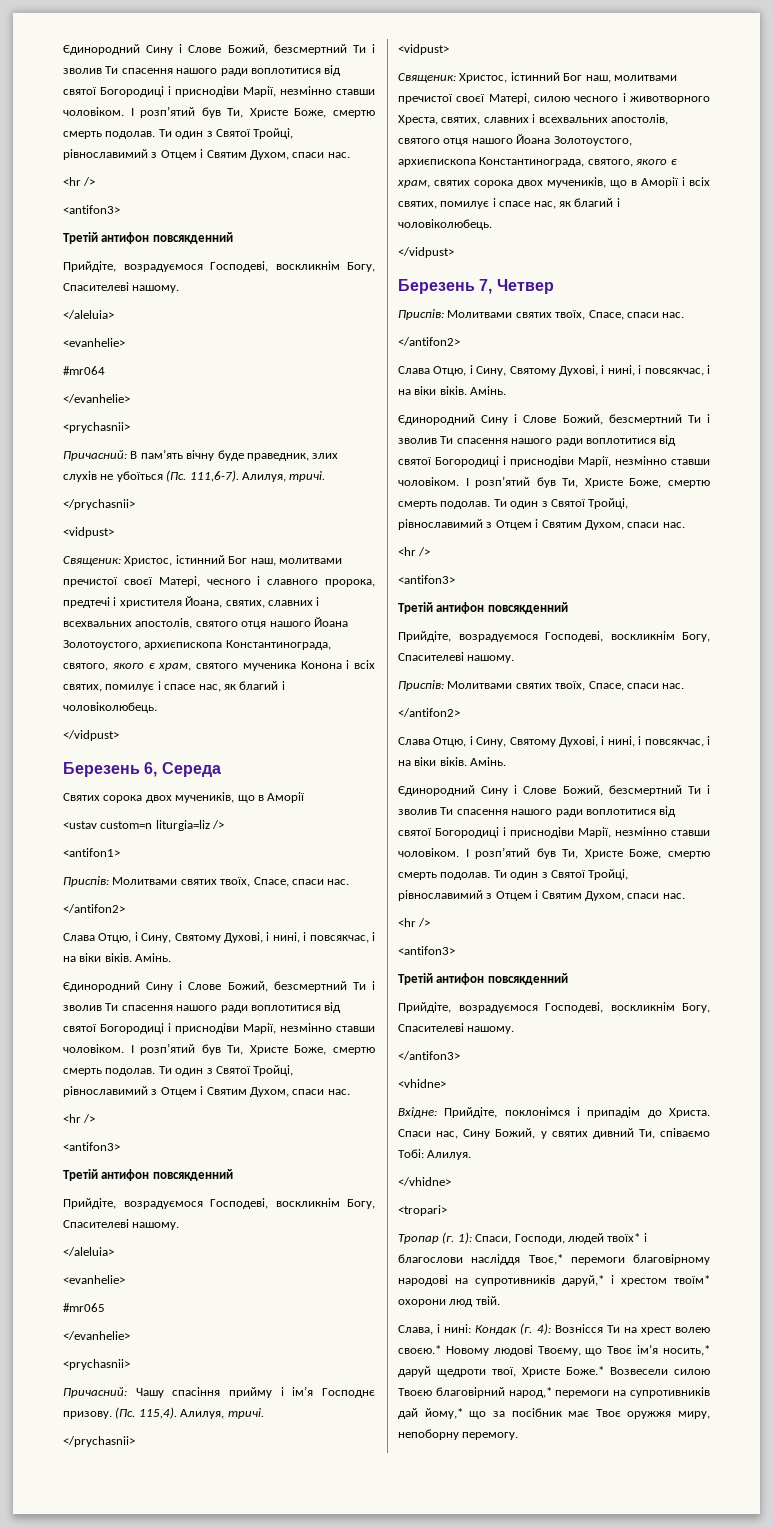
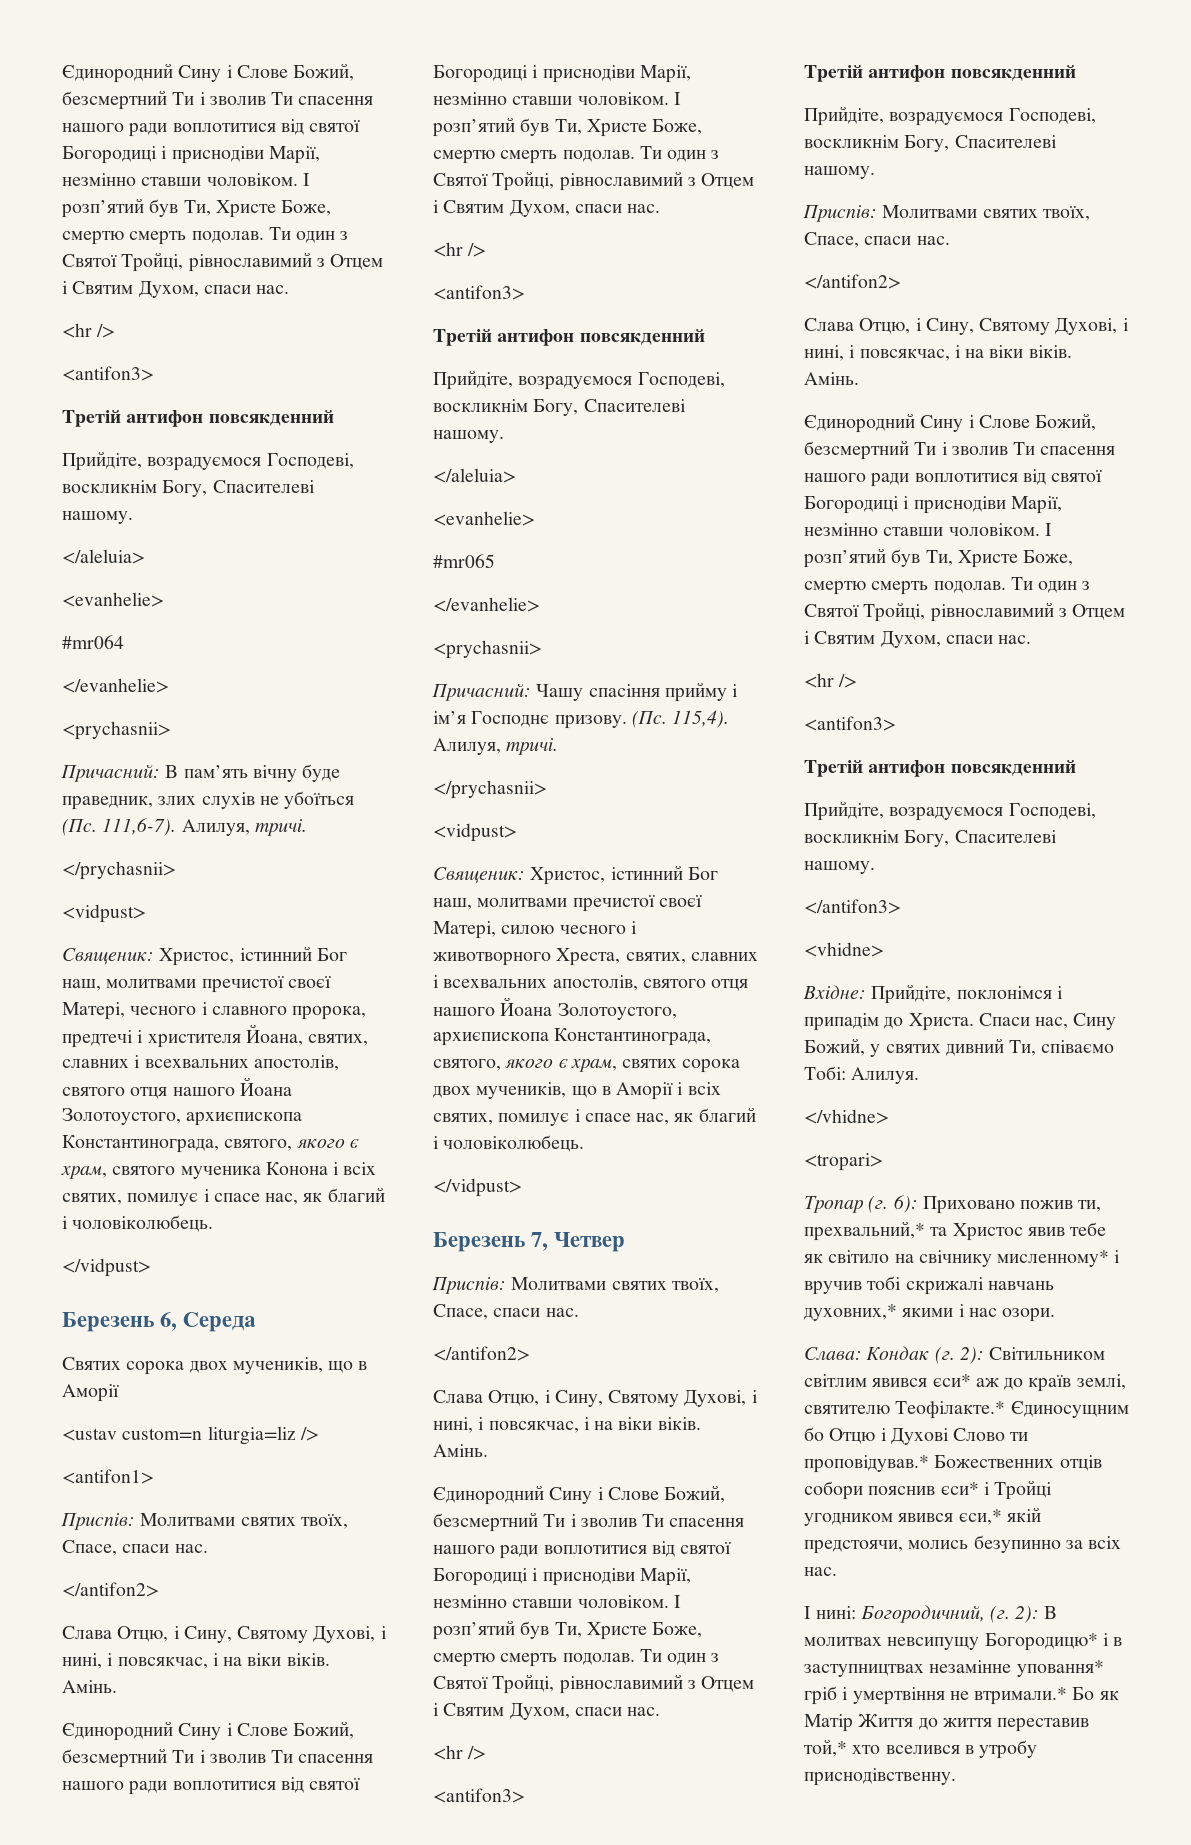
[457,1232,647,1244] [398,1254,710,1265] [398,1275,710,1286] [398,1296,500,1307] [398,1323,710,1335] [398,1344,710,1356] [398,1366,710,1377] [398,1387,710,1398] [398,1408,710,1419] [398,1429,519,1440] 1): Спаси, Господи, людей твоїх* і благослови насліддя Твоє,* перемоги благовірному народові на супротивників даруй,* і хрестом твоїм* охорони люд твій. // Слава, і нині: Кондак (г. 4): Вознісся Ти на хрест волею своєю.* Новому людові Твоєму, що Твоє ім’я носить,* даруй щедроти твої, Христе Боже.* Возвесели силою Твоєю благовірний народ,* перемоги на супротивників дай йому,* що за посібник має Твоє оружжя миру, непоборну перемогу. -> [893,1195,1102,1214] [804,1221,1107,1241] [804,1250,1121,1267] [804,1276,1054,1295] [804,1304,1056,1322] [804,1346,1106,1364] [804,1374,1126,1392] [804,1401,1129,1419] [804,1427,1029,1445] [804,1455,1102,1473] [804,1480,1053,1500] [804,1507,1041,1526] [804,1535,1122,1554] [804,1567,837,1576] [804,1605,1058,1623] [804,1633,1123,1651] [804,1660,1104,1677] [804,1686,1119,1705] [804,1714,1090,1732] [804,1739,1038,1759] [804,1768,956,1786] 6): Приховано пожив ти, прехвальний,* та Христос явив тебе як світило на свічнику мисленному* і вручив тобі скрижалі навчань духовних,* якими і нас озори. // Слава: Кондак (г. 2): Світильником світлим явився єси* аж до країв землі, святителю Теофілакте.* Єдиносущним бо Отцю і Духові Слово ти проповідував.* Божественних отців собори пояснив єси* і Тройці угодником явився єси,* якій предстоячи, молись безупинно за всіх нас. // І нині: Богородичний, (г. 2): В молитвах невсипущу Богородицю* і в заступництвах незамінне уповання* гріб і умертвіння не втримали.* Бо як Матір Життя до життя переставив той,* хто вселився в утробу приснодівственну.

